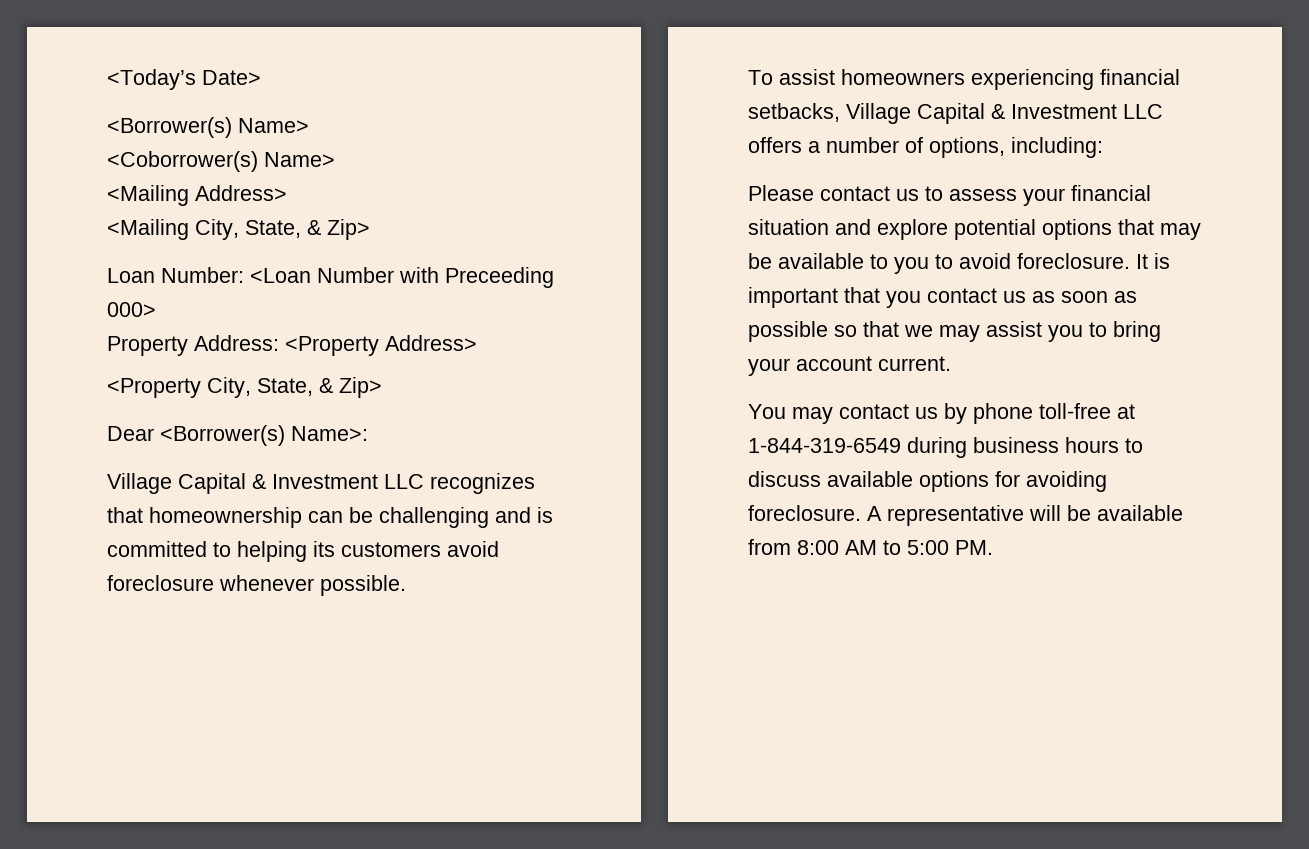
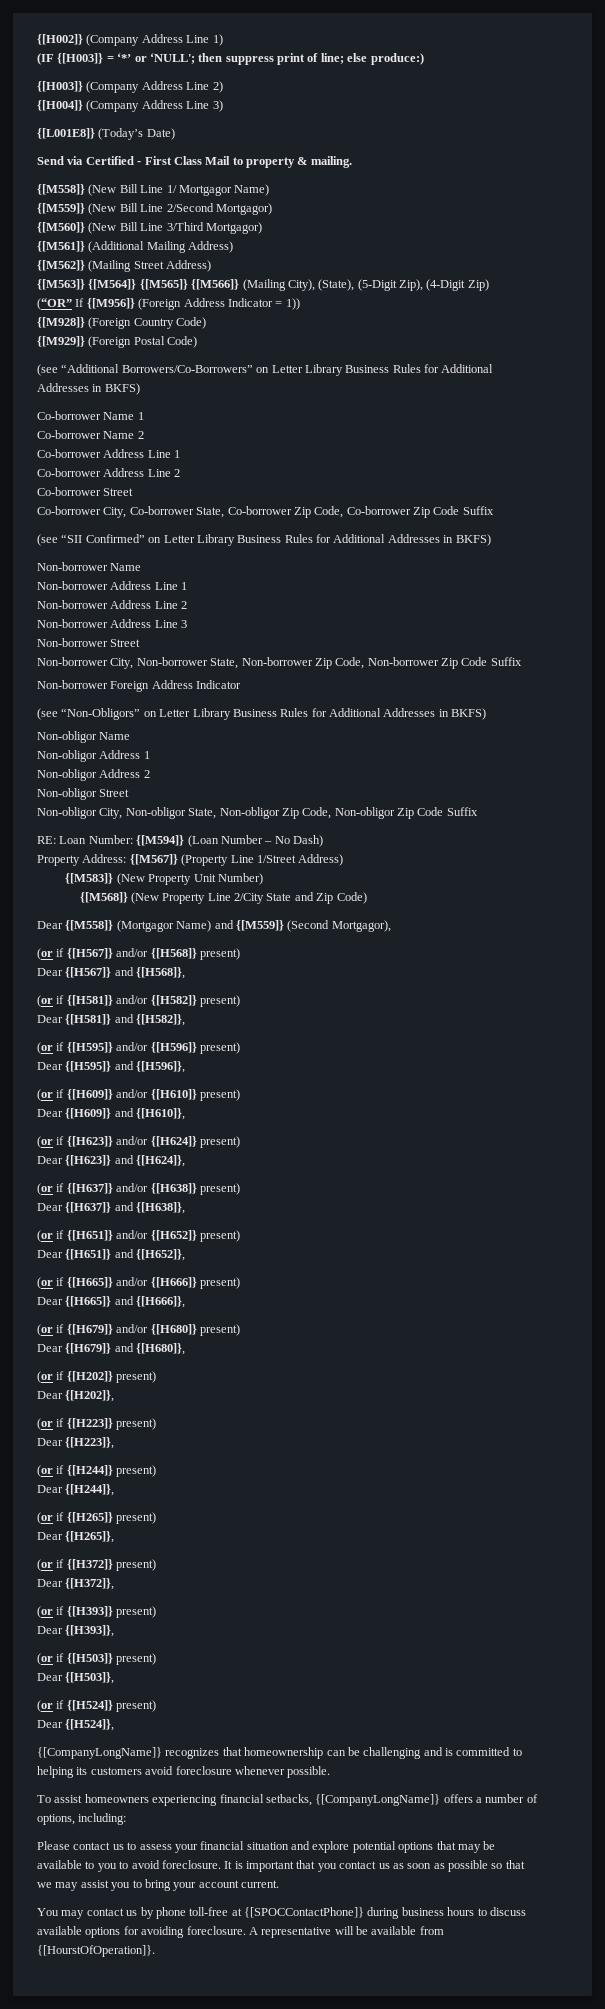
[107,69,261,90] [107,117,309,138] [107,151,335,172] [107,185,287,206] [107,219,370,240] [107,267,554,288] [107,302,156,317] [107,335,477,356] [107,377,382,398] [107,425,368,446] [107,473,424,494] <Today’s Date> // <Borrower(s) Name> // <Coborrower(s) Name> // <Mailing Address> // <Mailing City, State, & Zip> // Loan Number: <Loan Number with Preceeding 000> // Property Address: <Property Address> // <Property City, State, & Zip> // Dear <Borrower(s) Name>: // Village Capital & Investment LLC -> [37,34,223,46] [37,53,424,65] [37,81,223,93] [37,100,223,112] [37,128,175,140] [37,156,352,168] [37,184,270,196] [37,203,272,215] [37,222,262,234] [37,241,234,253] [37,260,212,272] [37,279,489,291] [37,298,300,310] [37,317,207,329] [37,336,198,348] [37,364,494,376] [37,383,140,395] [37,411,144,420] [37,430,144,439] [37,449,181,458] [37,468,181,477] [37,487,134,496] [37,506,494,518] [37,534,491,546] [37,562,142,571] [37,581,188,590] [37,600,188,609] [37,619,188,628] [37,638,141,647] [37,657,522,669] [37,680,242,692] [37,708,487,720] [37,731,131,743] [37,750,150,762] [37,769,150,781] [37,788,130,800] [37,807,478,819] [37,835,323,847] [37,854,344,866] [65,873,263,885] [79,892,367,904] [37,920,391,932] [37,948,240,960] [37,967,186,979] [37,995,240,1007] [37,1014,186,1026] [37,1042,240,1054] [37,1061,186,1073] [37,1089,240,1101] [37,1108,186,1120] [37,1136,240,1148] [37,1155,186,1167] [37,1183,240,1195] [37,1202,186,1214] [37,1230,240,1242] [37,1249,186,1261] [37,1277,240,1289] [37,1296,186,1308] [37,1324,240,1336] [37,1343,186,1355] [37,1371,157,1383] [37,1390,115,1402] [37,1418,157,1430] [37,1437,115,1449] [37,1465,157,1477] [37,1484,115,1496] [37,1512,157,1524] [37,1531,115,1543] [37,1559,157,1571] [37,1578,115,1590] [37,1606,157,1618] [37,1625,115,1637] [37,1653,157,1665] [37,1672,115,1684] [37,1700,157,1712] [37,1719,115,1731] [37,1747,162,1759] {[H002]} (Company Address Line 1) // (IF {[H003]} = ‘*’ or ‘NULL'; then suppress print of line; else produce:) // {[H003]} (Company Address Line 2) // {[H004]} (Company Address Line 3) // {[L001E8]} (Today’s Date) // Send via Certified - First Class Mail to property & mailing. // {[M558]} (New Bill Line 1/ Mortgagor Name) // {[M559]} (New Bill Line 2/Second Mortgagor) // {[M560]} (New Bill Line 3/Third Mortgagor) // {[M561]} (Additional Mailing Address) // {[M562]} (Mailing Street Address) // {[M563]} {[M564]} {[M565]} {[M566]} (Mailing City), (State), (5-Digit Zip), (4-Digit Zip) // (“OR” If {[M956]} (Foreign Address Indicator = 1)) // {[M928]} (Foreign Country Code) // {[M929]} (Foreign Postal Code) // (see “Additional Borrowers/Co-Borrowers” on Letter Library Business Rules for Additional Addresses in BKFS) // Co-borrower Name 1 // Co-borrower Name 2 // Co-borrower Address Line 1 // Co-borrower Address Line 2 // Co-borrower Street // Co-borrower City, Co-borrower State, Co-borrower Zip Code, Co-borrower Zip Code Suffix // (see “SII Confirmed” on Letter Library Business Rules for Additional Addresses in BKFS) // Non-borrower Name // Non-borrower Address Line 1 // Non-borrower Address Line 2 // Non-borrower Address Line 3 // Non-borrower Street // Non-borrower City, Non-borrower State, Non-borrower Zip Code, Non-borrower Zip Code Suffix // Non-borrower Foreign Address Indicator // (see “Non-Obligors” on Letter Library Business Rules for Additional Addresses in BKFS) // Non-obligor Name // Non-obligor Address 1 // Non-obligor Address 2 // Non-obligor Street // Non-obligor City, Non-obligor State, Non-obligor Zip Code, Non-obligor Zip Code Suffix // RE: Loan Number: {[M594]} (Loan Number – No Dash) // Property Address: {[M567]} (Property Line 1/Street Address) // {[M583]} (New Property Unit Number) // {[M568]} (New Property Line 2/City State and Zip Code) // Dear {[M558]} (Mortgagor Name) and {[M559]} (Second Mortgagor), // (or if {[H567]} and/or {[H568]} present) // Dear {[H567]} and {[H568]}, // (or if {[H581]} and/or {[H582]} present) // Dear {[H581]} and {[H582]}, // (or if {[H595]} and/or {[H596]} present) // Dear {[H595]} and {[H596]}, // (or if {[H609]} and/or {[H610]} present) // Dear {[H609]} and {[H610]}, // (or if {[H623]} and/or {[H624]} present) // Dear {[H623]} and {[H624]}, // (or if {[H637]} and/or {[H638]} present) // Dear {[H637]} and {[H638]}, // (or if {[H651]} and/or {[H652]} present) // Dear {[H651]} and {[H652]}, // (or if {[H665]} and/or {[H666]} present) // Dear {[H665]} and {[H666]}, // (or if {[H679]} and/or {[H680]} present) // Dear {[H679]} and {[H680]}, // (or if {[H202]} present) // Dear {[H202]}, // (or if {[H223]} present) // Dear {[H223]}, // (or if {[H244]} present) // Dear {[H244]}, // (or if {[H265]} present) // Dear {[H265]}, // (or if {[H372]} present) // Dear {[H372]}, // (or if {[H393]} present) // Dear {[H393]}, // (or if {[H503]} present) // Dear {[H503]}, // (or if {[H524]} present) // Dear {[H524]}, // {[CompanyLongName]}
[846,103,1163,124] Village Capital & Investment LLC -> [315,1794,441,1806] {[CompanyLongName]}
[748,438,901,453] 1-844-319-6549 -> [244,1907,364,1918] {[SPOCContactPhone]}
[797,540,993,555] 8:00 AM to 5:00 PM. -> [37,1945,155,1957] {[HourstOfOperation]}.

